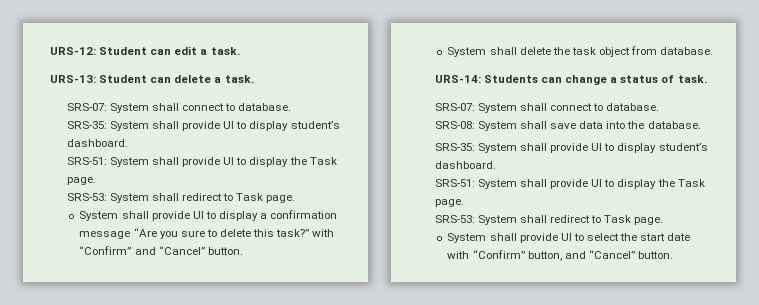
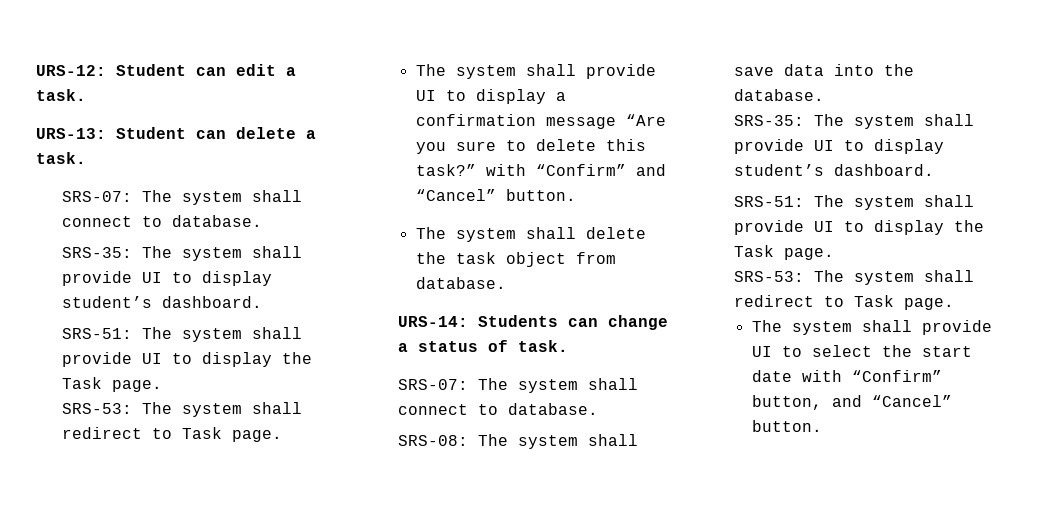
[109,103,149,113] System -> [141,190,242,205] The system
[109,121,340,131] [66,139,128,147] [66,157,337,167] [66,177,96,185] [66,193,296,203] [79,211,119,221] System shall provide UI to display student’s dashboard. // SRS-51: System shall provide UI to display the Task page. // SRS-53: System shall redirect to Task page. // System -> [141,246,302,261] [61,271,272,286] [61,296,262,308] [61,327,302,342] [61,352,312,367] [61,377,162,392] [61,402,302,417] [61,427,282,442] [415,64,516,79] The system shall provide UI to display student’s dashboard. // SRS-51: The system shall provide UI to display the Task page. // SRS-53: The system shall redirect to Task page. // The system
[447,47,487,57] System -> [415,227,516,242] The system
[477,103,517,113] System -> [477,378,578,393] The system
[477,121,517,131] System -> [477,434,578,449] The system
[477,143,708,153] [434,161,496,169] [434,179,705,189] [434,199,464,207] [434,215,664,225] [447,233,487,243] System shall provide UI to display student’s dashboard. // SRS-51: System shall provide UI to display the Task page. // SRS-53: System shall redirect to Task page. // System -> [813,114,974,129] [733,139,944,154] [733,164,934,176] [733,195,974,210] [733,220,984,235] [733,245,834,260] [733,270,974,285] [733,295,954,310] [751,320,852,335] The system shall provide UI to display student’s dashboard. // SRS-51: The system shall provide UI to display the Task page. // SRS-53: The system shall redirect to Task page. // The system

